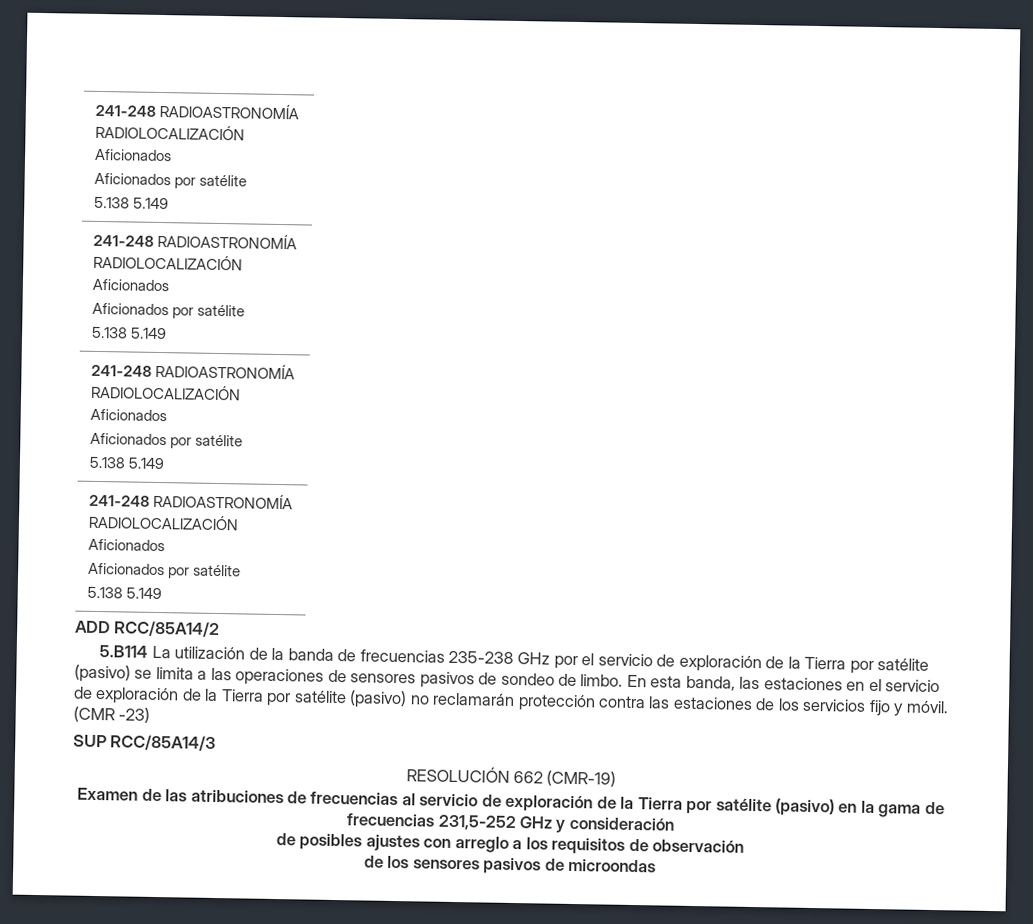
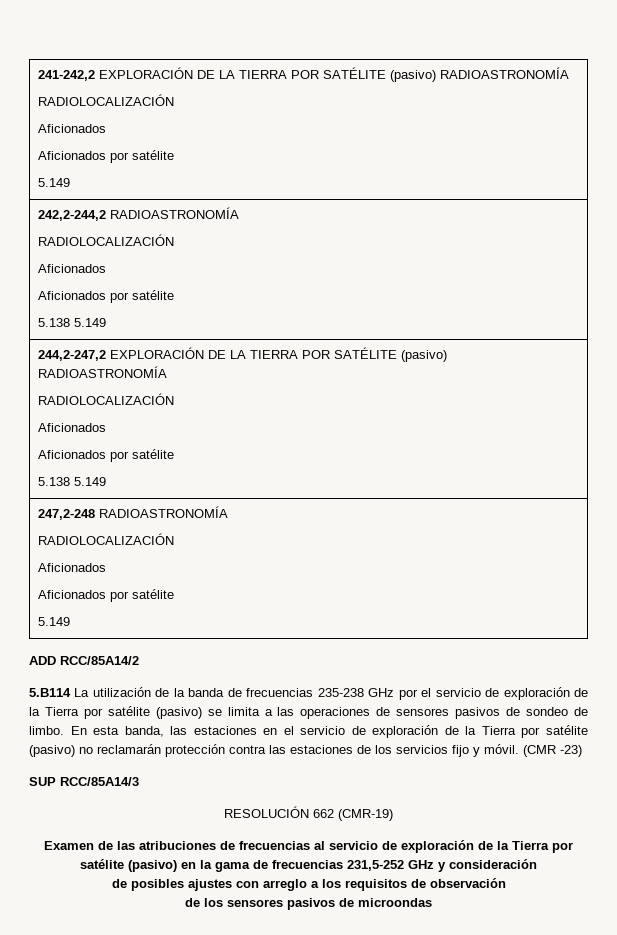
[95,101,300,120] [95,123,246,141] [95,148,173,162] [94,172,248,189] [94,196,170,210] [93,231,298,250] [93,253,244,271] [92,278,170,292] [92,302,246,319] [92,326,168,340] [91,361,296,380] [91,383,242,401] [90,408,168,422] [90,432,244,449] [89,456,166,470] [89,491,294,510] [88,513,240,531] [88,538,166,552] [88,562,242,579] [87,586,124,599] 241-248 RADIOASTRONOMÍA // RADIOLOCALIZACIÓN // Aficionados // Aficionados por satélite // 5.138 5.149 // 241-248 RADIOASTRONOMÍA // RADIOLOCALIZACIÓN // Aficionados // Aficionados por satélite // 5.138 5.149 // 241-248 RADIOASTRONOMÍA // RADIOLOCALIZACIÓN // Aficionados // Aficionados por satélite // 5.138 5.149 // 241-248 RADIOASTRONOMÍA // RADIOLOCALIZACIÓN // Aficionados // Aficionados por satélite // 5.138 -> [37,67,569,82] [37,94,174,106] [37,124,106,133] [37,150,174,163] [37,178,70,187] [37,207,239,221] [37,234,174,246] [37,264,106,273] [37,290,174,303] [37,318,106,327] [37,347,447,362] [37,366,167,378] [37,393,174,405] [37,423,106,432] [37,449,174,462] [37,477,106,486] [37,506,228,520] [37,533,174,545] [37,563,106,572] [37,589,174,602] 241-242,2 EXPLORACIÓN DE LA TIERRA POR SATÉLITE (pasivo) RADIOASTRONOMÍA // RADIOLOCALIZACIÓN // Aficionados // Aficionados por satélite // 5.149 // 242,2-244,2 RADIOASTRONOMÍA // RADIOLOCALIZACIÓN // Aficionados // Aficionados por satélite // 5.138 5.149 // 244,2-247,2 EXPLORACIÓN DE LA TIERRA POR SATÉLITE (pasivo) RADIOASTRONOMÍA // RADIOLOCALIZACIÓN // Aficionados // Aficionados por satélite // 5.138 5.149 // 247,2-248 RADIOASTRONOMÍA // RADIOLOCALIZACIÓN // Aficionados // Aficionados por satélite //

